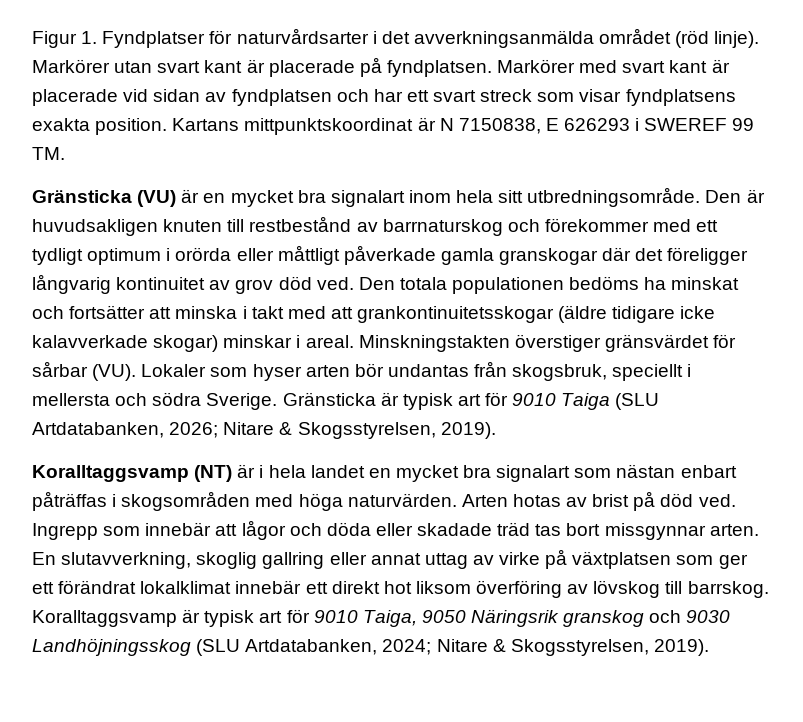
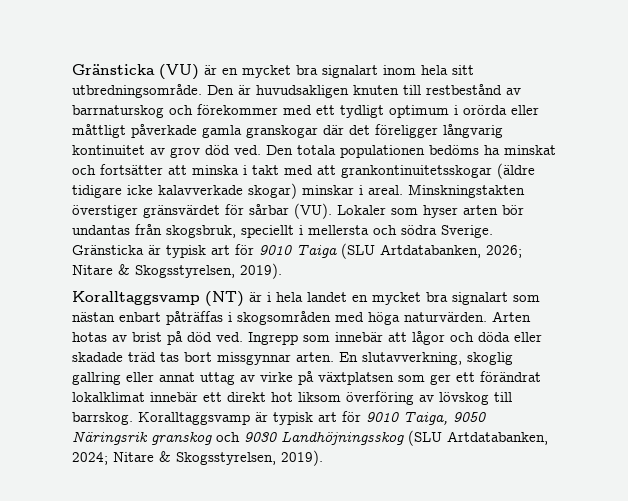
[32,28,760,48] [32,57,730,77] [32,89,736,106] [32,117,755,135] [32,147,65,160] Figur 1. Fyndplatser för naturvårdsarter i det avverkningsanmälda området (röd linje). Markörer utan svart kant är placerade på fyndplatsen. Markörer med svart kant är placerade vid sidan av fyndplatsen och har ett svart streck som visar fyndplatsens exakta position. Kartans mittpunktskoordinat är N 7150838, E 626293 i SWEREF 99 TM. // -> (72, 69) none

